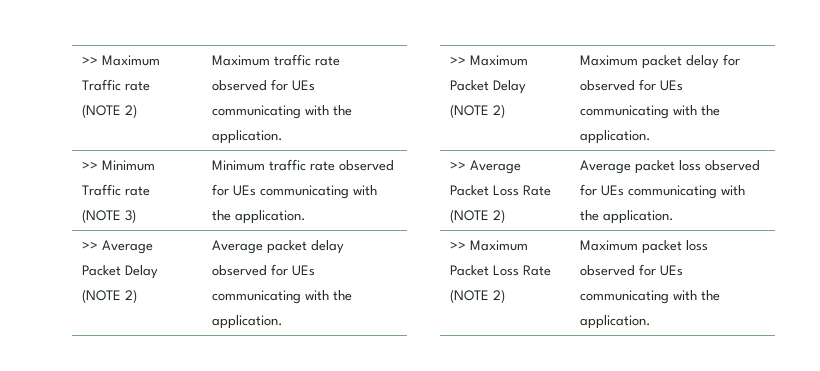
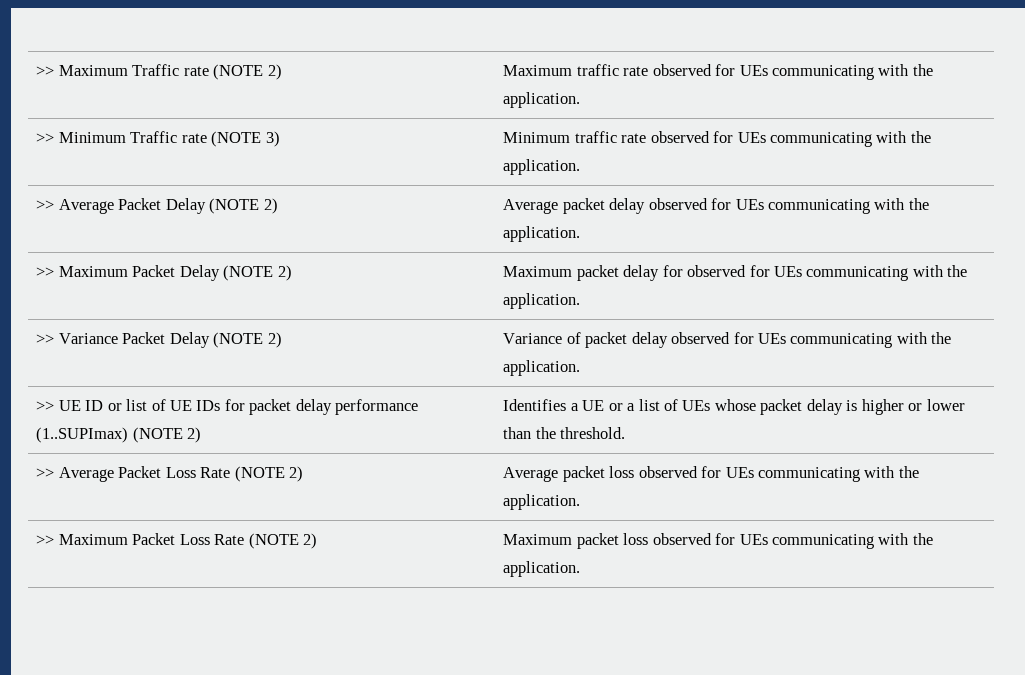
(652, 137) none -> [36,332,282,348] [503,332,952,348] [503,360,581,376] [36,399,419,415] [36,427,202,443] [503,399,965,415] [503,427,626,439] // >> Variance Packet Delay (NOTE 2) | Variance of packet delay observed for UEs communicating with the application. // >> UE ID or list of UE IDs for packet delay performance (1..SUPImax) (NOTE 2) | Identifies a UE or a list of UEs whose packet delay is higher or lower than the threshold.

